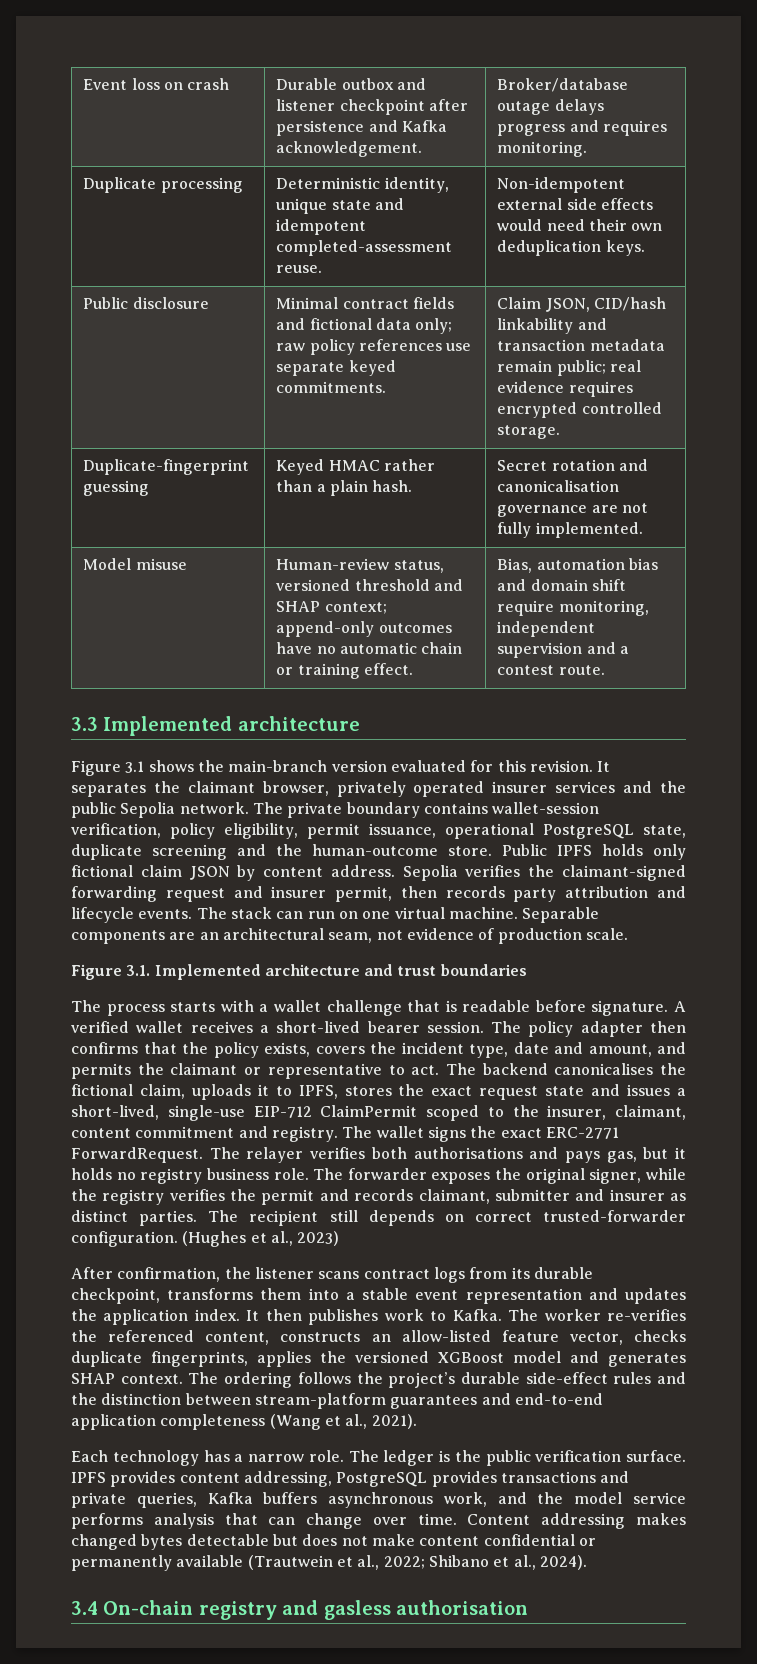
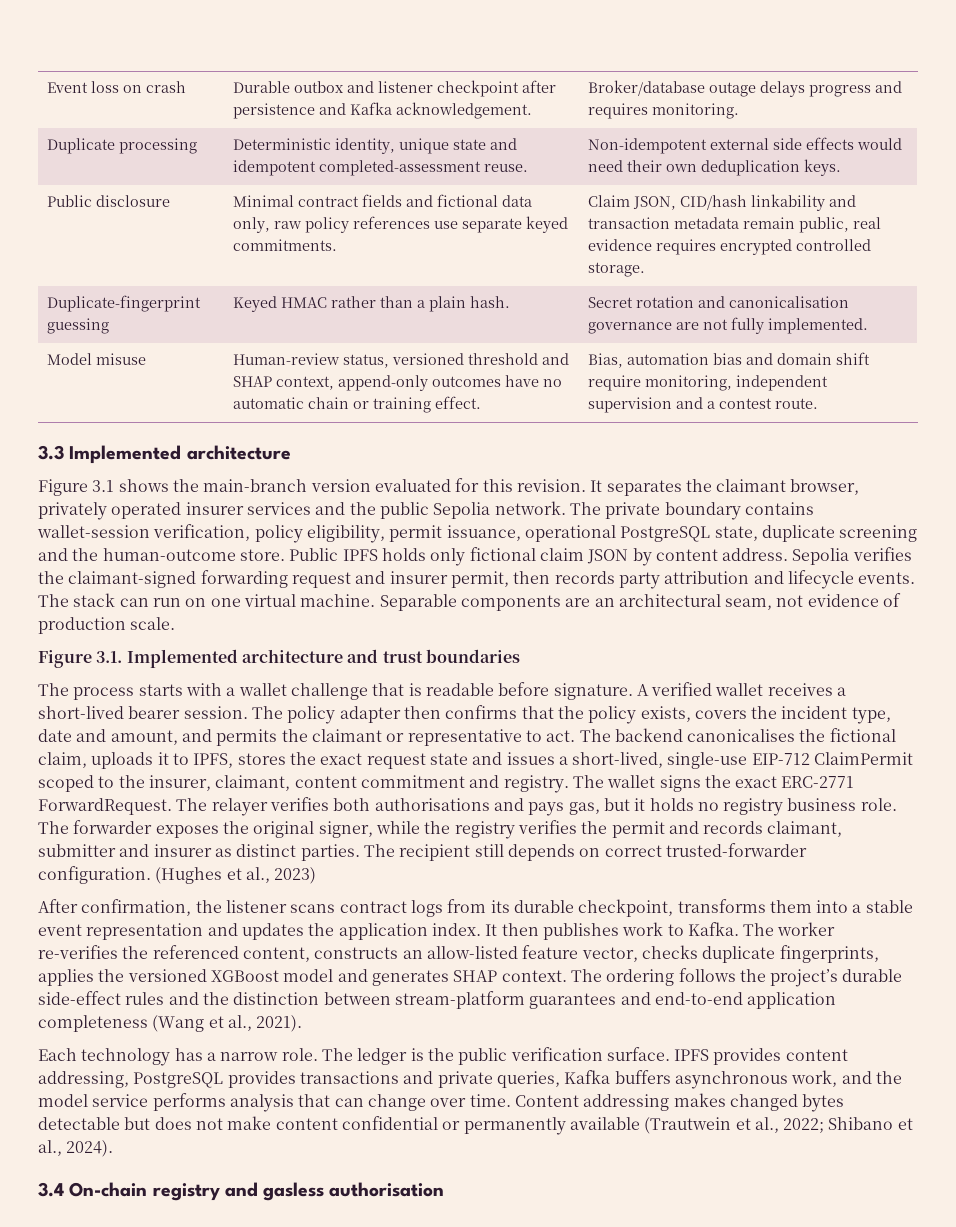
[415,318,453,334] only; -> [232,217,270,233] only,
[556,360,606,376] public; -> [798,217,849,233] public,
[324,602,387,614] context; -> [275,376,334,390] context,

